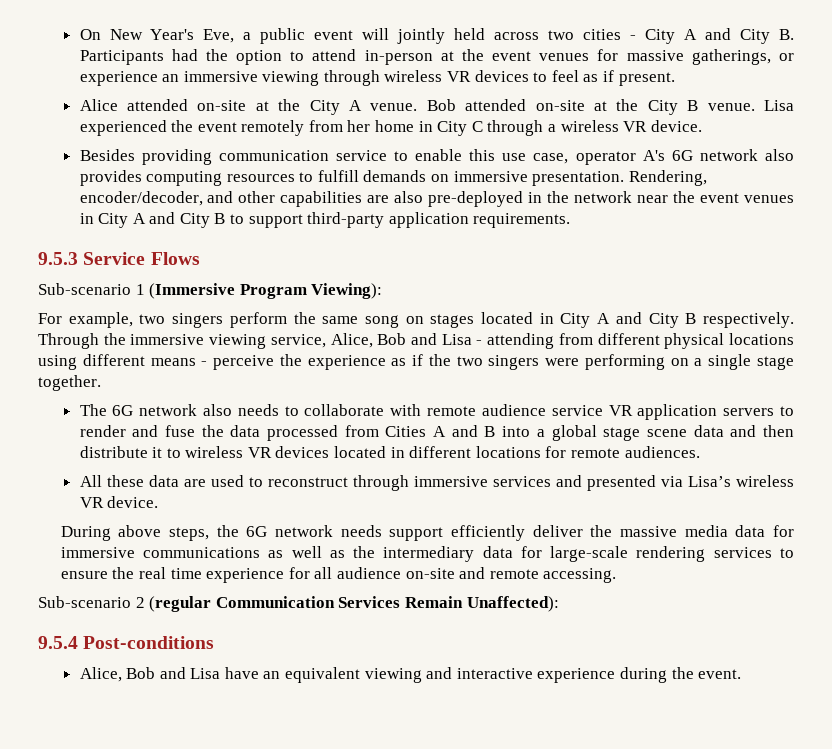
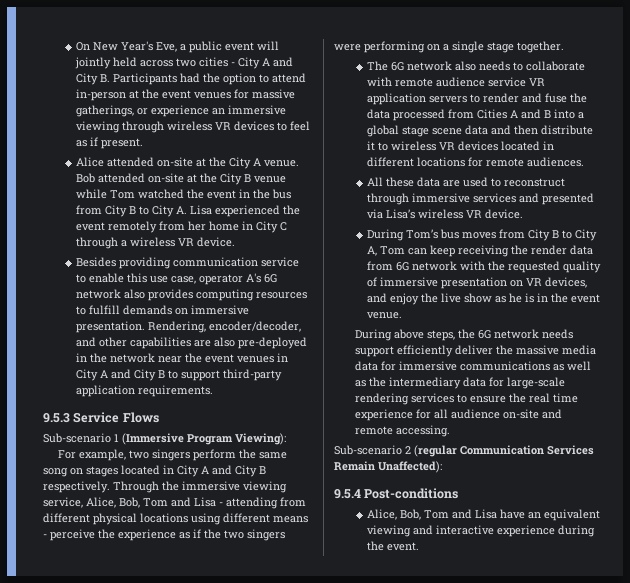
[707,103,755,111] venue. -> [254,176,287,183] [76,189,292,199] [76,205,188,217] venue while Tom watched the event in the bus from City B to City A.
[377,333,407,345] Bob -> [119,497,168,508] Bob, Tom
(159, 502) none -> [367,229,598,241] [367,245,594,257] [367,261,602,273] [367,277,588,289] [367,293,601,305] [367,312,403,319] // During Tom’s bus moves from City B to City A, Tom can keep receiving the render data from 6G network with the requested quality of immersive presentation on VR devices, and enjoy the live show as he is in the event venue.
[126,667,156,679] Bob -> [400,509,450,520] Bob, Tom

